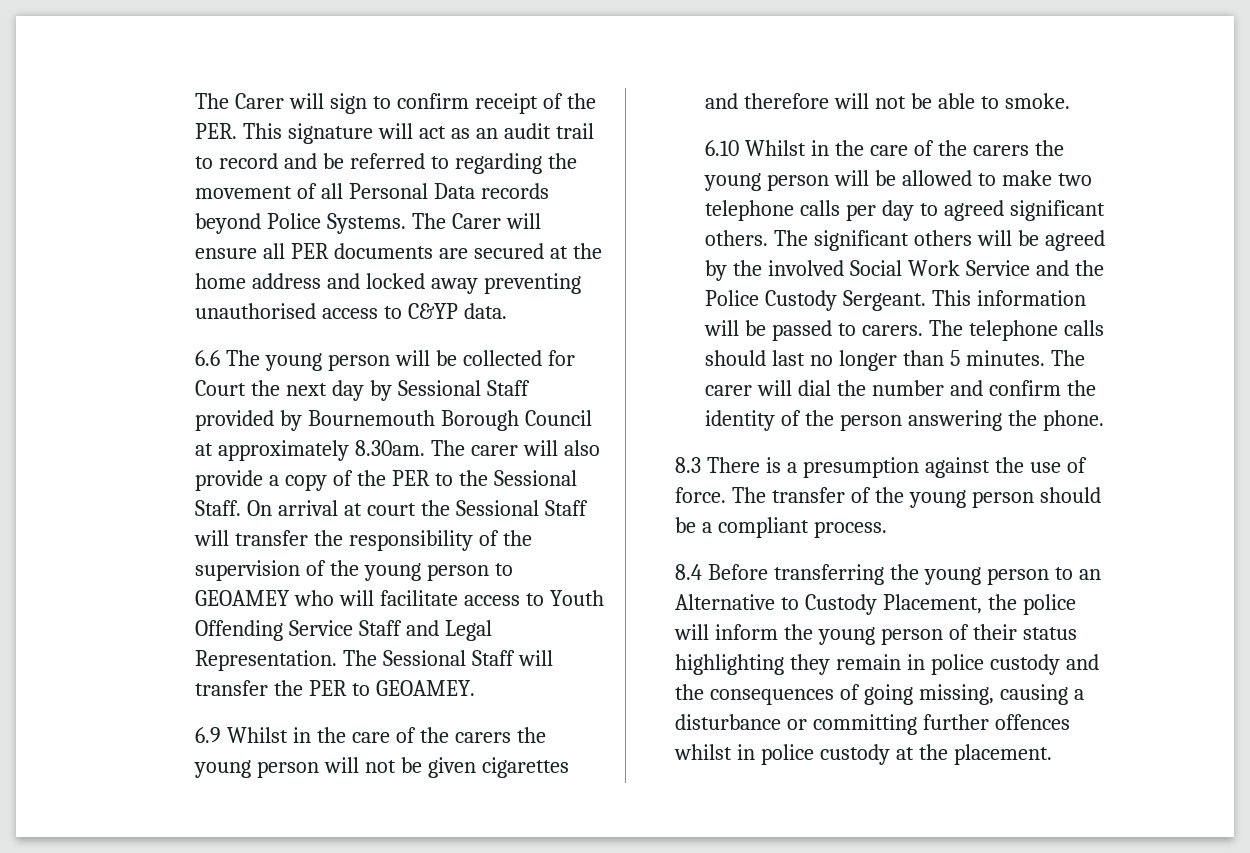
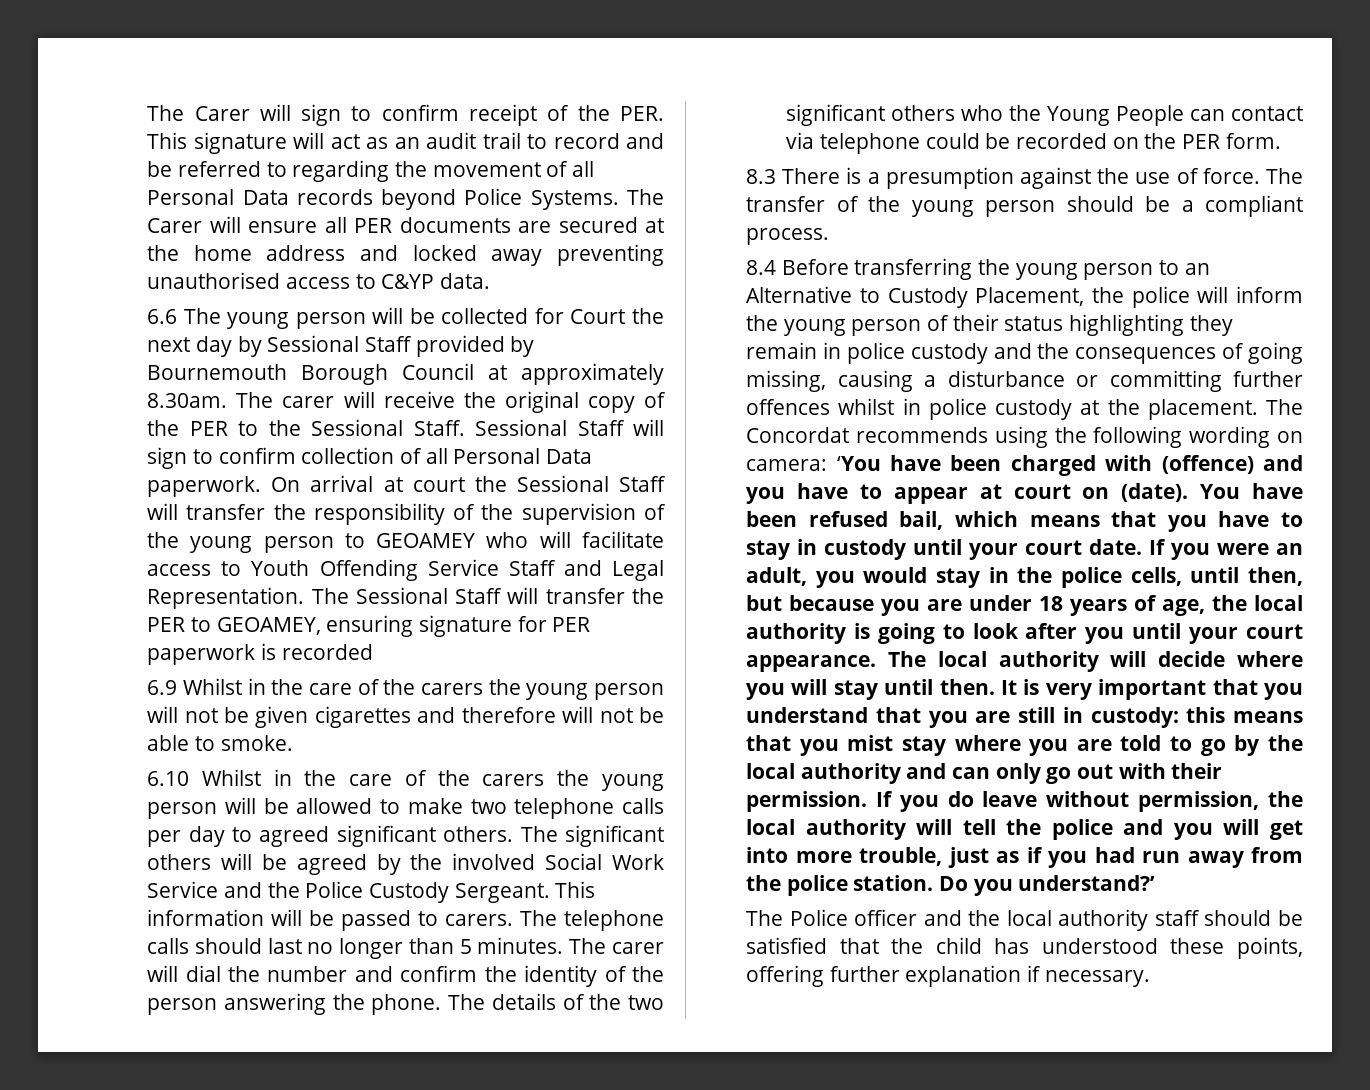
[563,440,600,456] [195,470,280,491] also provide a -> [383,391,579,413] receive the original
(242, 508) none -> [475,419,664,436] [147,447,592,469] [147,476,262,497] Sessional Staff will sign to confirm collection of all Personal Data paperwork.
[376,680,476,696] GEOAMEY. -> [216,615,591,637] [147,643,373,665] GEOAMEY, ensuring signature for PER paperwork is recorded
(1104, 420) none -> [448,993,664,1010] [786,104,1303,126] [786,132,1281,154] The details of the two significant others who the Young People can contact via telephone could be recorded on the PER form.
(1052, 754) none -> [1266,399,1303,415] [746,426,1303,448] [746,455,1303,476] [746,483,1303,504] [746,511,1303,532] [746,539,1303,560] [746,567,1303,588] [746,595,1303,616] [746,623,1303,644] [746,651,1303,672] [746,679,1303,700] [746,707,1303,728] [746,735,1303,756] [746,763,1223,784] [746,791,1303,812] [746,819,1303,840] [746,847,1303,868] [746,875,1156,896] [746,909,1303,931] [746,937,1303,959] [746,965,1150,987] The Concordat recommends using the following wording on camera: ‘You have been charged with (offence) and you have to appear at court on (date). You have been refused bail, which means that you have to stay in custody until your court date. If you were an adult, you would stay in the police cells, until then, but because you are under 18 years of age, the local authority is going to look after you until your court appearance. The local authority will decide where you will stay until then. It is very important that you understand that you are still in custody: this means that you mist stay where you are told to go by the local authority and can only go out with their permission. If you do leave without permission, the local authority will tell the police and you will get into more trouble, just as if you had run away from the police station. Do you understand?’ // The Police officer and the local authority staff should be satisfied that the child has understood these points, offering further explanation if necessary.

